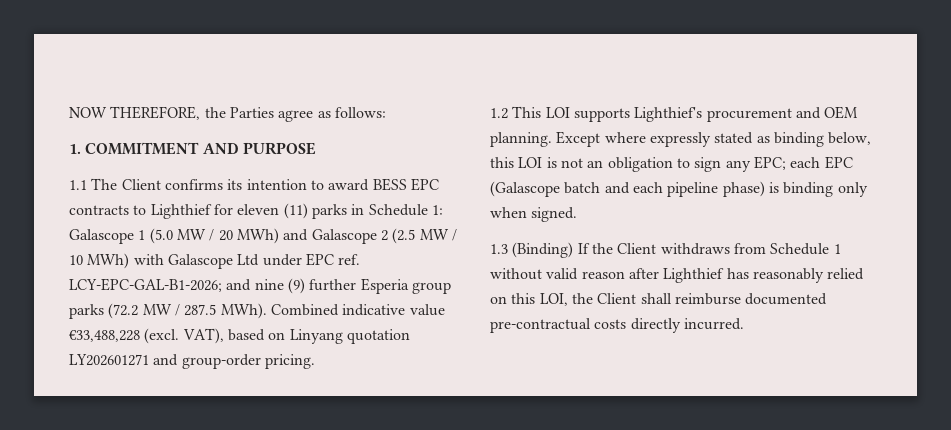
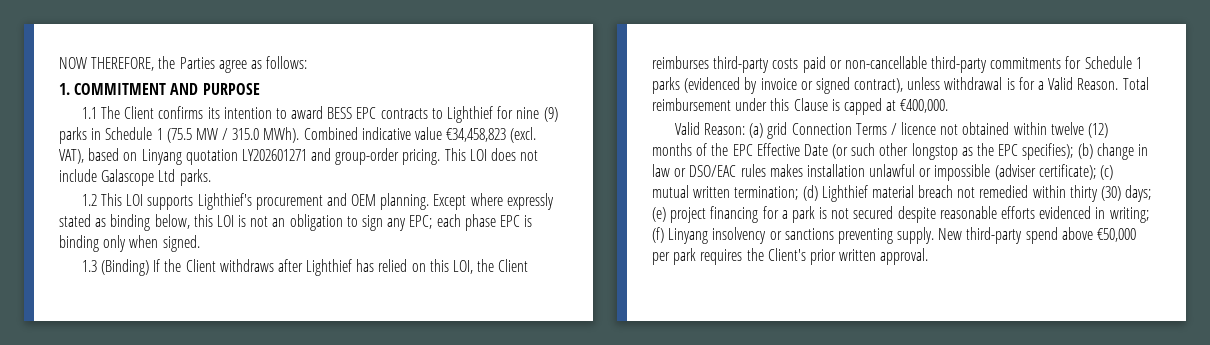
[237,203,308,219] eleven (11) -> [516,107,558,122] nine (9)
[431,205,443,215] [69,228,457,244] [69,253,361,269] [69,278,451,294] [69,303,217,319] 1: Galascope 1 (5.0 MW / 20 MWh) and Galascope 2 (2.5 MW / 10 MWh) with Galascope Ltd under EPC ref. LCY-EPC-GAL-B1-2026; and nine (9) further Esperia group parks (72.2 MW / 287.5 -> [156,128,260,143] 1 (75.5 MW / 315.0
[69,330,140,342] €33,488,228 -> [446,128,507,142] €34,458,823
(315, 361) none -> [444,148,539,161] [59,169,211,186] This LOI does not include Galascope Ltd parks.
[824,156,853,169] [490,181,765,197] EPC (Galascope batch and each pipeline phase) -> [464,214,520,231] phase EPC
[733,243,841,255] [490,268,625,280] from Schedule 1 without valid reason -> (274, 265) none
[752,268,824,283] reasonably -> (375, 265) none
[640,293,828,305] [490,318,744,333] shall reimburse documented pre-contractual costs directly incurred. -> [652,56,1142,73] [652,77,1149,94] [652,98,949,115] [674,122,1108,139] [652,143,1148,160] [652,164,1114,181] [652,185,1152,202] [652,206,1149,223] [652,227,1137,244] [652,248,929,265] reimburses third-party costs paid or non-cancellable third-party commitments for Schedule 1 parks (evidenced by invoice or signed contract), unless withdrawal is for a Valid Reason. Total reimbursement under this Clause is capped at €400,000. // Valid Reason: (a) grid Connection Terms / licence not obtained within twelve (12) months of the EPC Effective Date (or such other longstop as the EPC specifies); (b) change in law or DSO/EAC rules makes installation unlawful or impossible (adviser certificate); (c) mutual written termination; (d) Lighthief material breach not remedied within thirty (30) days; (e) project financing for a park is not secured despite reasonable efforts evidenced in writing; (f) Linyang insolvency or sanctions preventing supply. New third-party spend above €50,000 per park requires the Client's prior written approval.

